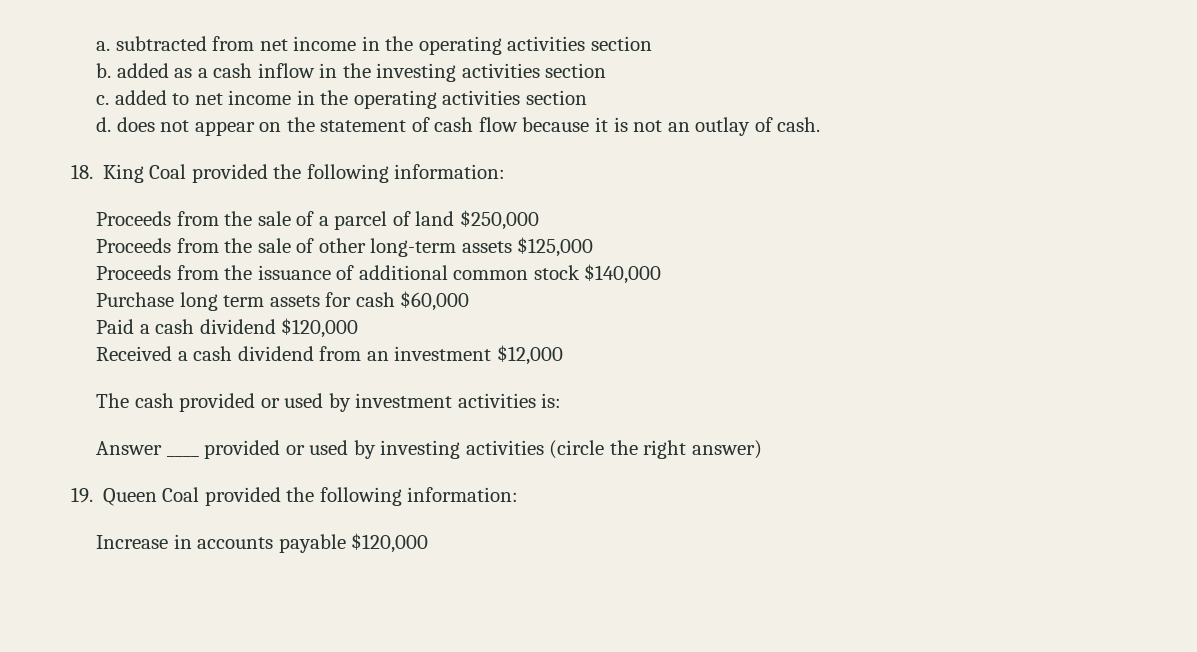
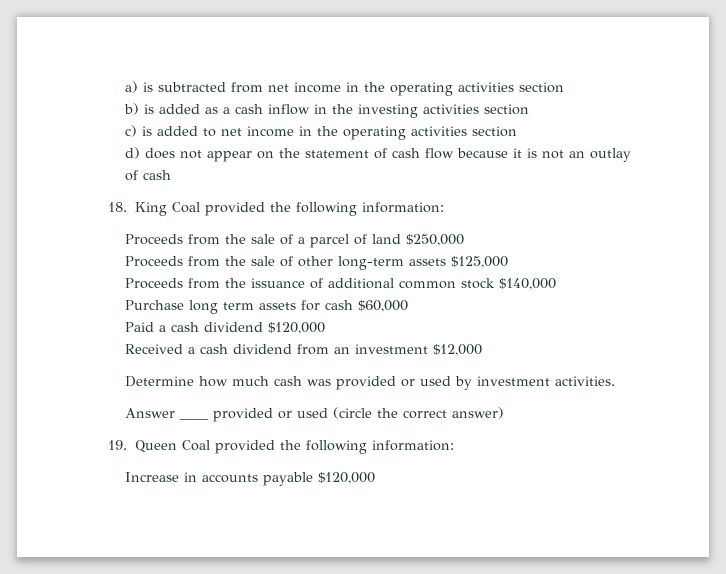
[96,41,111,51] a. -> [124,81,153,93] a) is
[96,63,112,78] b. -> [123,103,154,115] b) is
[96,95,110,105] c. -> [124,125,152,137] c) is
[96,117,112,132] d. -> [124,147,140,159] d)
[777,117,821,132] cash. -> [142,170,171,180] cash
[96,393,174,408] The cash -> [124,376,331,387] Determine how much cash was
[457,393,562,408] activities is: -> [554,376,615,386] activities.
[353,440,544,459] by investing activities -> (328, 413) none
[643,440,687,459] right -> [402,410,447,419] correct

